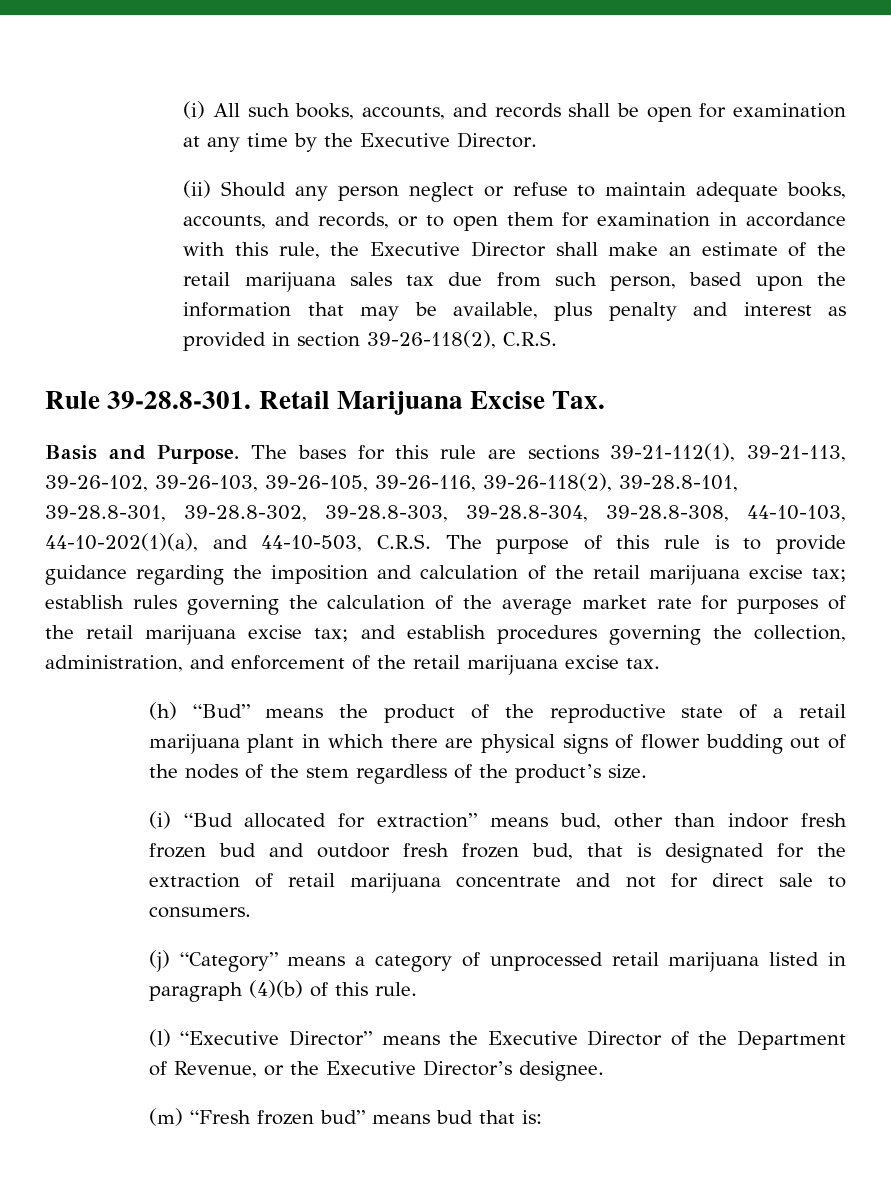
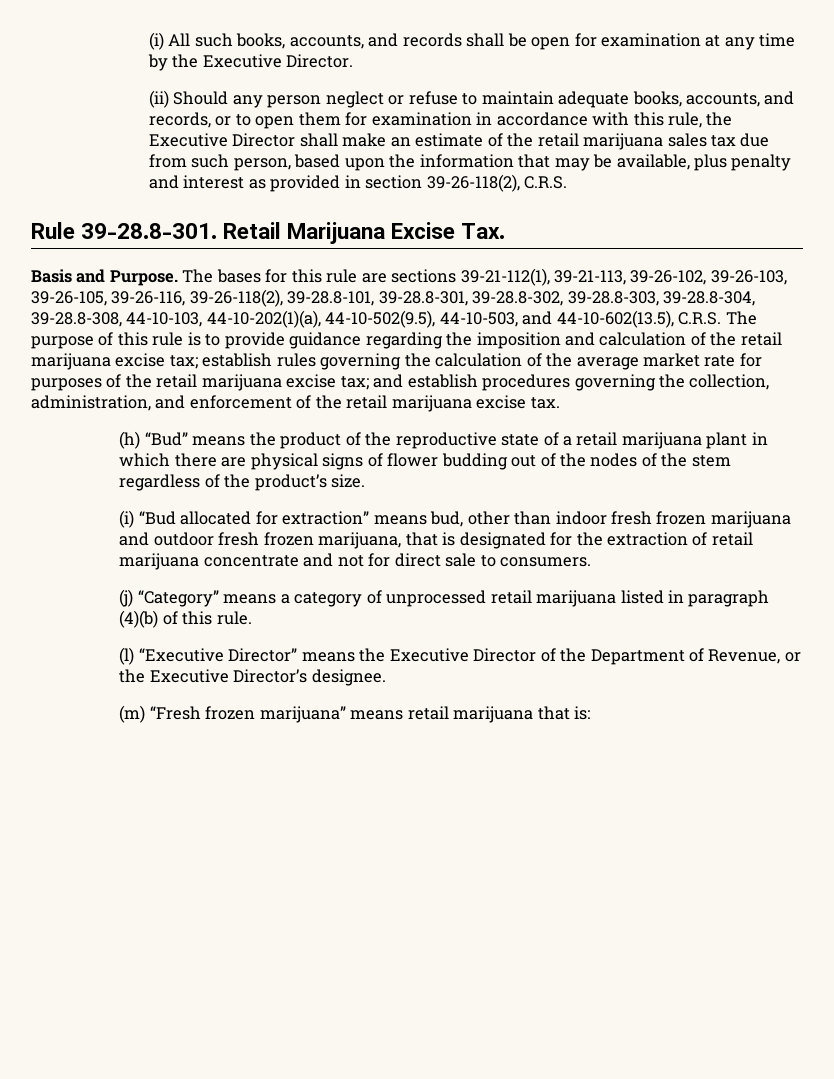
[212,535,363,552] and 44-10-503, -> [325,310,674,328] 44-10-502(9.5), 44-10-503, and 44-10-602(13.5),
[218,843,256,857] bud -> [710,511,791,528] marijuana
[531,843,573,860] bud, -> [318,532,402,549] marijuana,
[319,1110,473,1124] bud” means bud -> [259,706,534,723] marijuana” means retail marijuana

